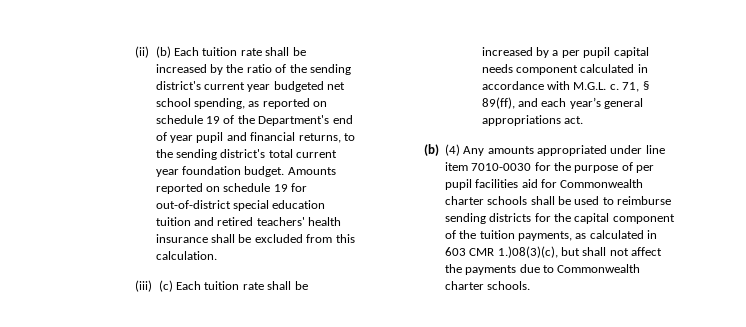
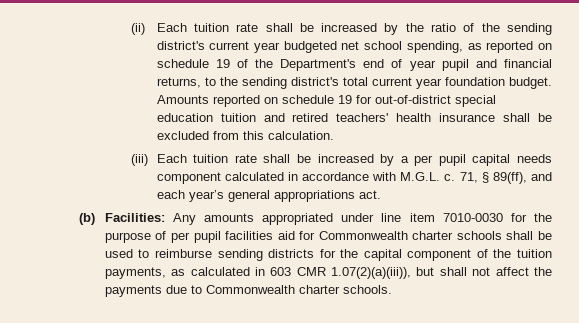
[155,46,171,58] (b) -> (145, 29) none
[158,280,173,292] (c) -> (148, 160) none
[444,144,460,156] (4) -> [104,213,165,222] Facilities:
[497,246,558,258] 1.)08(3)(c), -> [331,267,412,279] 1.07(2)(a)(iii)),

